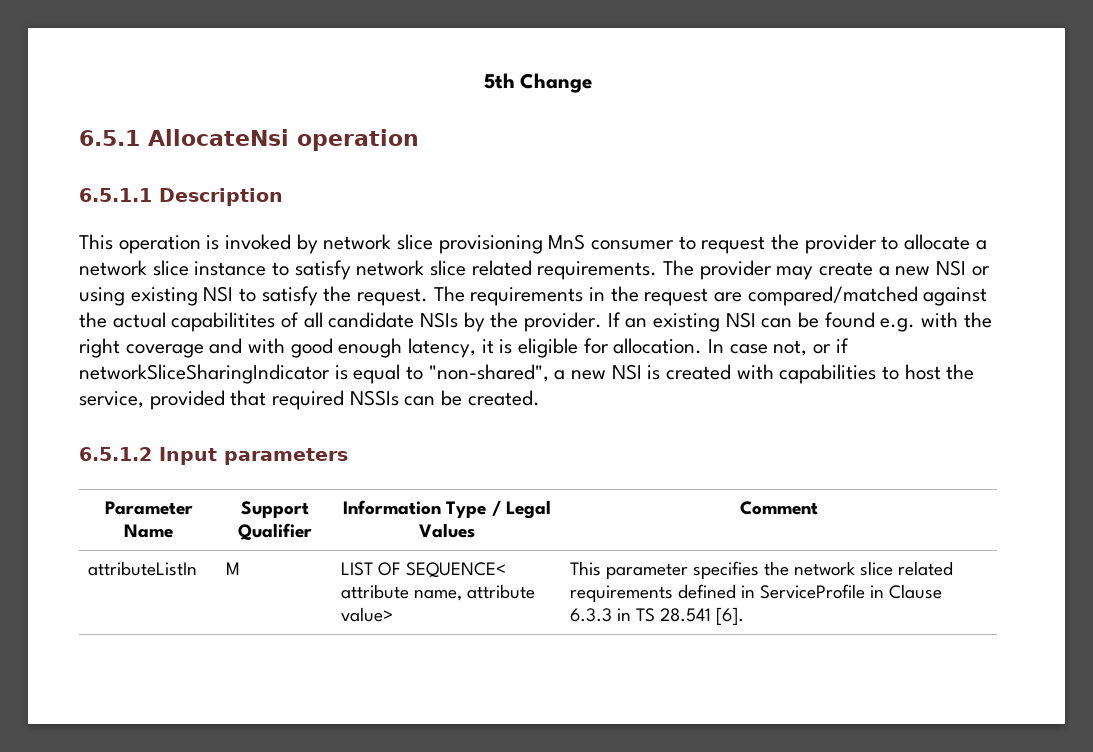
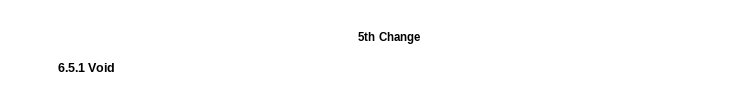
[148,129,419,151] [79,188,283,206] [79,234,987,254] [79,260,990,280] [79,286,988,306] [79,312,992,332] [79,338,849,358] [79,364,975,384] [79,390,540,410] [79,447,348,465] [104,501,193,515] [124,524,173,538] [241,501,309,518] [238,523,312,540] [343,500,551,519] [419,523,475,538] [740,501,819,515] [87,561,197,576] [225,562,240,575] [340,562,506,578] [340,584,535,601] [340,607,393,622] [569,561,954,579] [569,584,943,602] [569,607,745,625] AllocateNsi operation // 6.5.1.1 Description // This operation is invoked by network slice provisioning MnS consumer to request the provider to allocate a network slice instance to satisfy network slice related requirements. The provider may create a new NSI or using existing NSI to satisfy the request. The requirements in the request are compared/matched against the actual capabilitites of all candidate NSIs by the provider. If an existing NSI can be found e.g. with the right coverage and with good enough latency, it is eligible for allocation. In case not, or if networkSliceSharingIndicator is equal to "non-shared", a new NSI is created with capabilities to host the service, provided that required NSSIs can be created. // 6.5.1.2 Input parameters // Parameter Name | Support Qualifier | Information Type / Legal Values | Comment // attributeListIn | M | LIST OF SEQUENCE< attribute name, attribute value> | This parameter specifies the network slice related requirements defined in ServiceProfile in Clause 6.3.3 in TS 28.541 [6]. -> [88,63,116,72] Void

